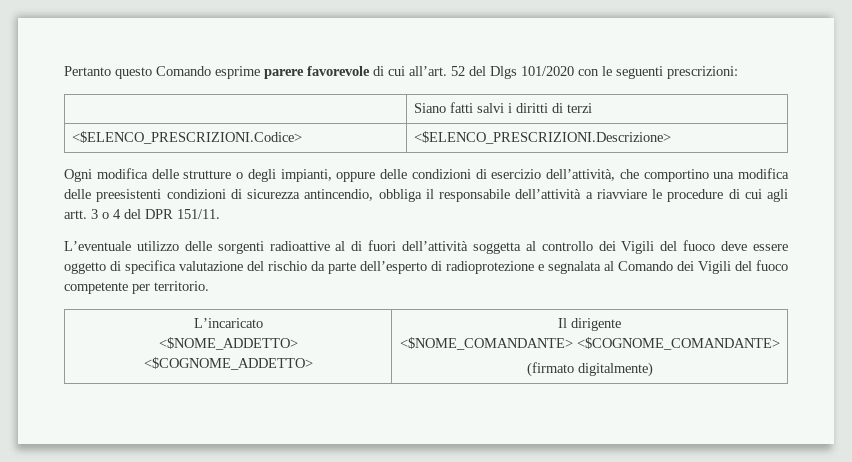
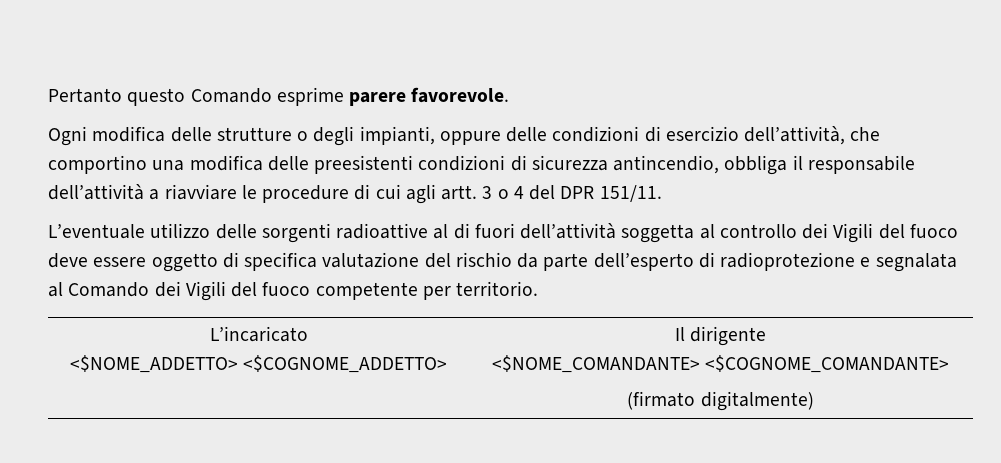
[307,66,738,79] [414,102,593,113] [72,131,303,144] [414,131,672,144] favorevole di cui all’art. 52 del Dlgs 101/2020 con le seguenti prescrizioni: // | Siano fatti salvi i diritti di terzi // <$ELENCO_PRESCRIZIONI.Codice> | <$ELENCO_PRESCRIZIONI.Descrizione> -> [411,87,510,103] favorevole.

